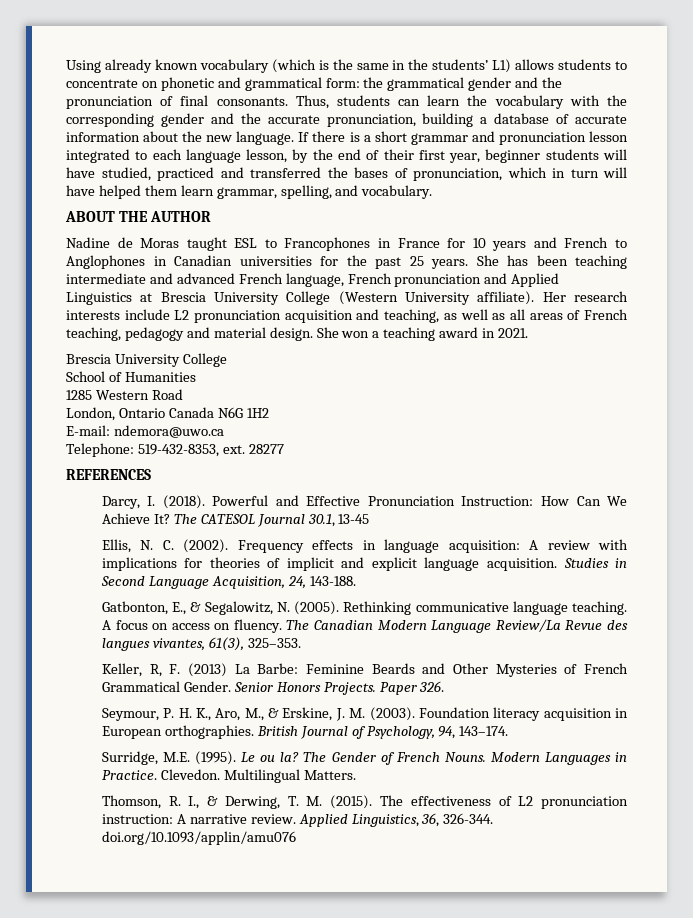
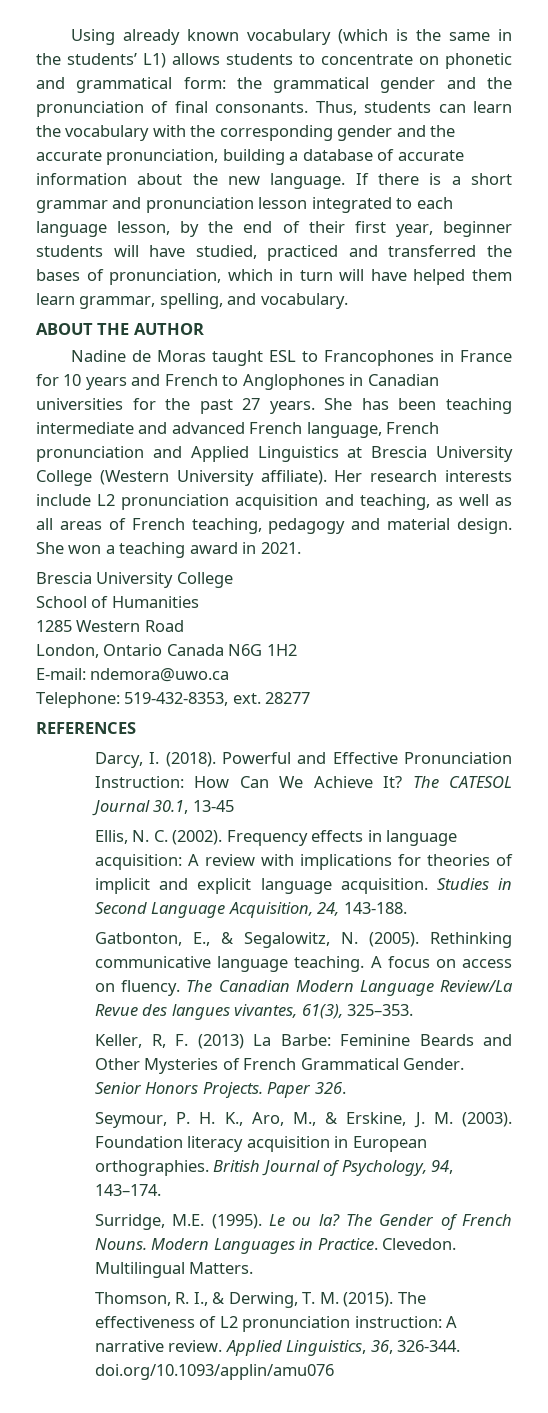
[409,256,424,266] 25 -> [242,398,261,410] 27

